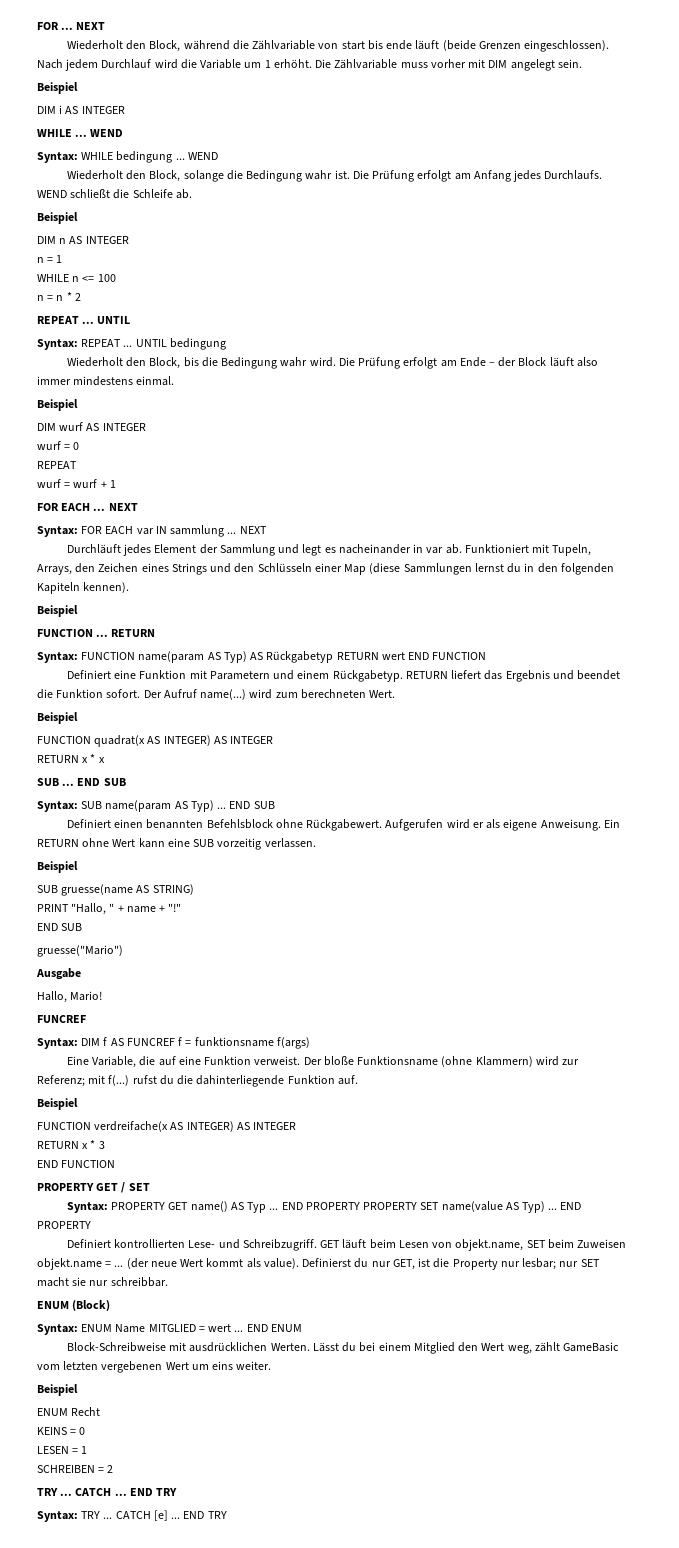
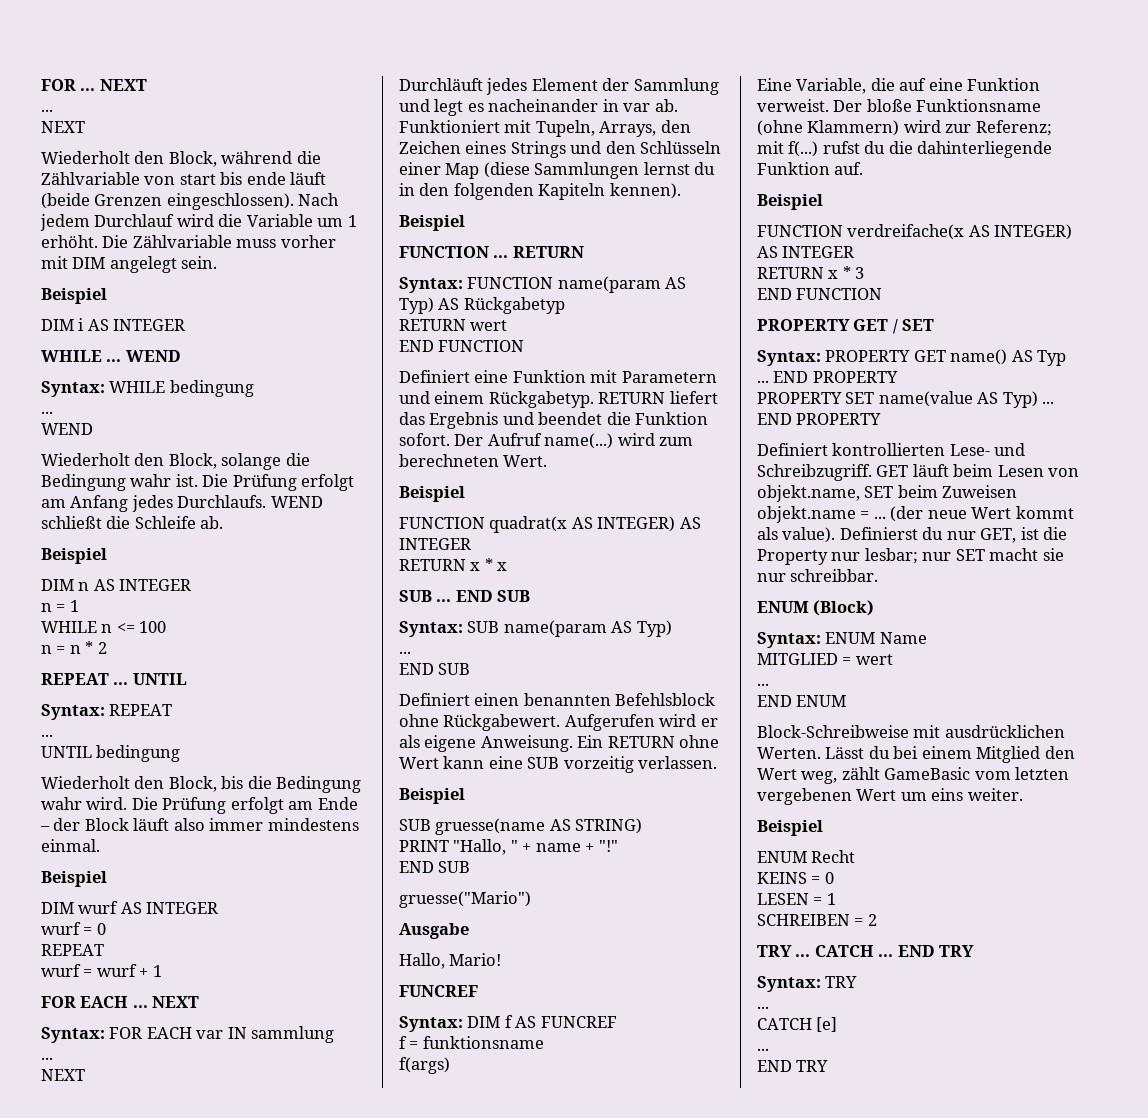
(106, 26) none -> [41,109,53,112] [41,121,85,133] // ... // NEXT
[175,158,185,160] ... -> [41,411,53,414] // ... //
[123,345,133,347] ... -> [41,734,53,737] // ... //
[227,532,237,534] ... -> [41,1057,53,1060] // ... //
(334, 657) none -> (565, 305) //
(405, 656) none -> (508, 325) //
[217,807,227,809] ... -> [399,651,411,654] // ... //
(175, 1042) none -> (617, 1022) //
(274, 1042) none -> (544, 1042) //
(360, 1206) none -> (898, 377) //
(146, 1328) none -> (927, 638) //
[234,1330,244,1332] ... -> [757,683,769,686] // ... //
[103,1517,113,1519] ... -> [757,1006,769,1009] // ... //
[171,1517,181,1519] ... -> [757,1048,769,1051] // ... //

